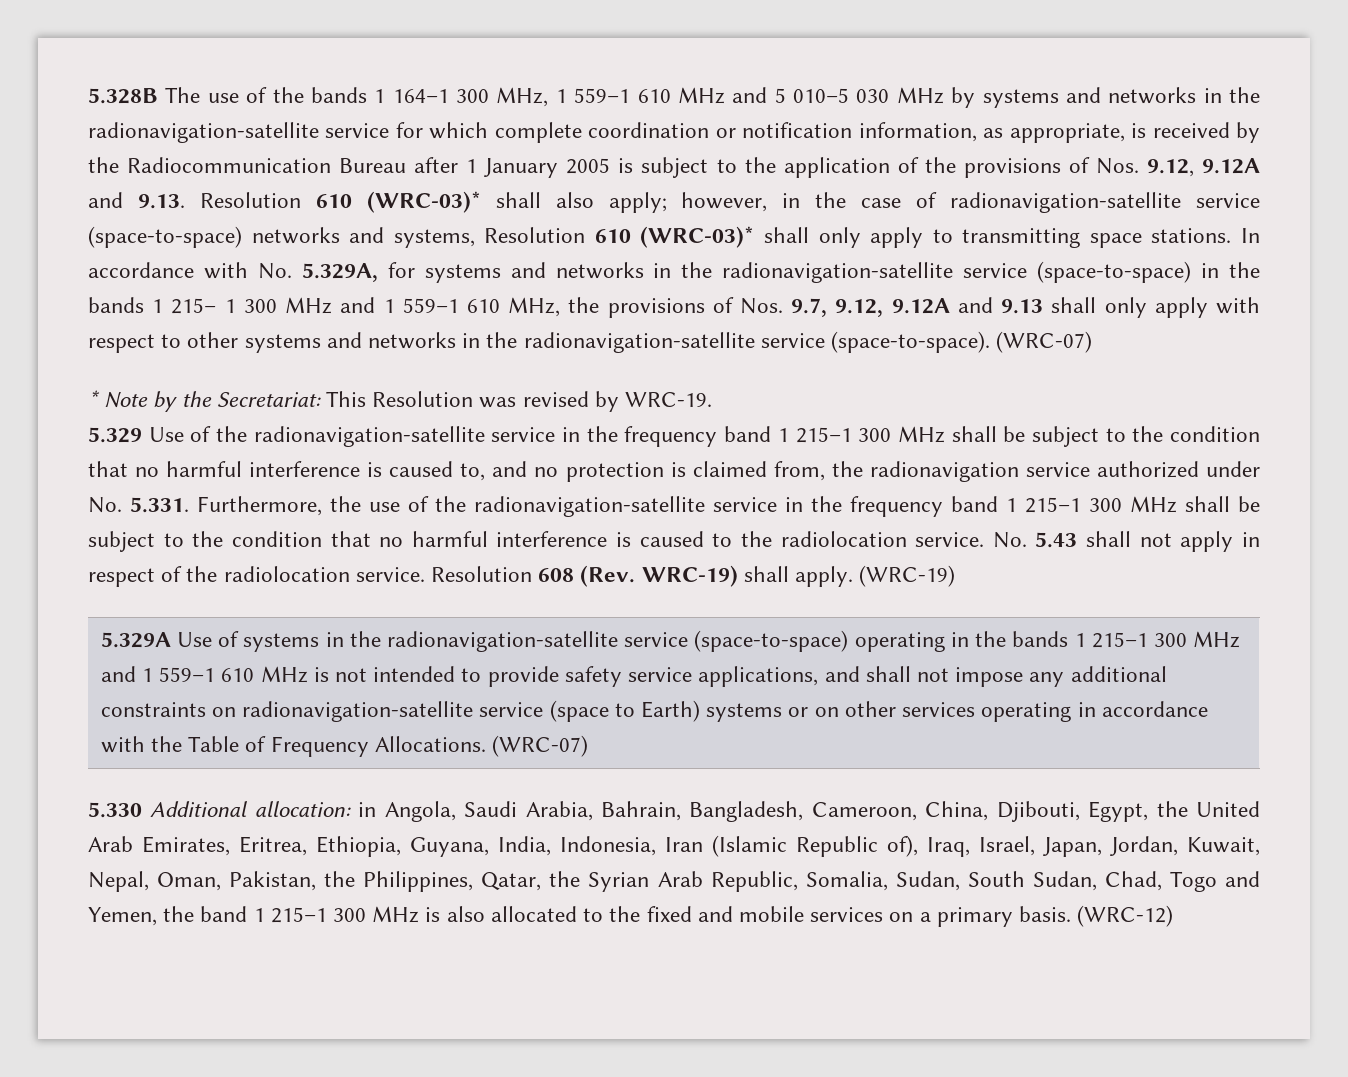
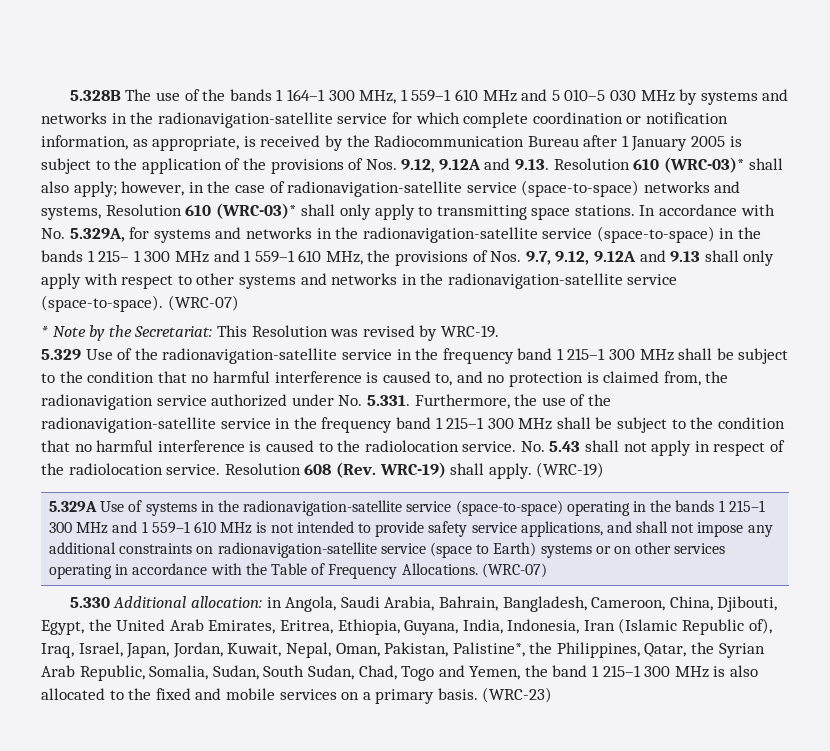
(317, 881) none -> [452,642,525,657] Palistine*,
[1077,905,1174,927] (WRC-12) -> [482,687,553,703] (WRC-23)

